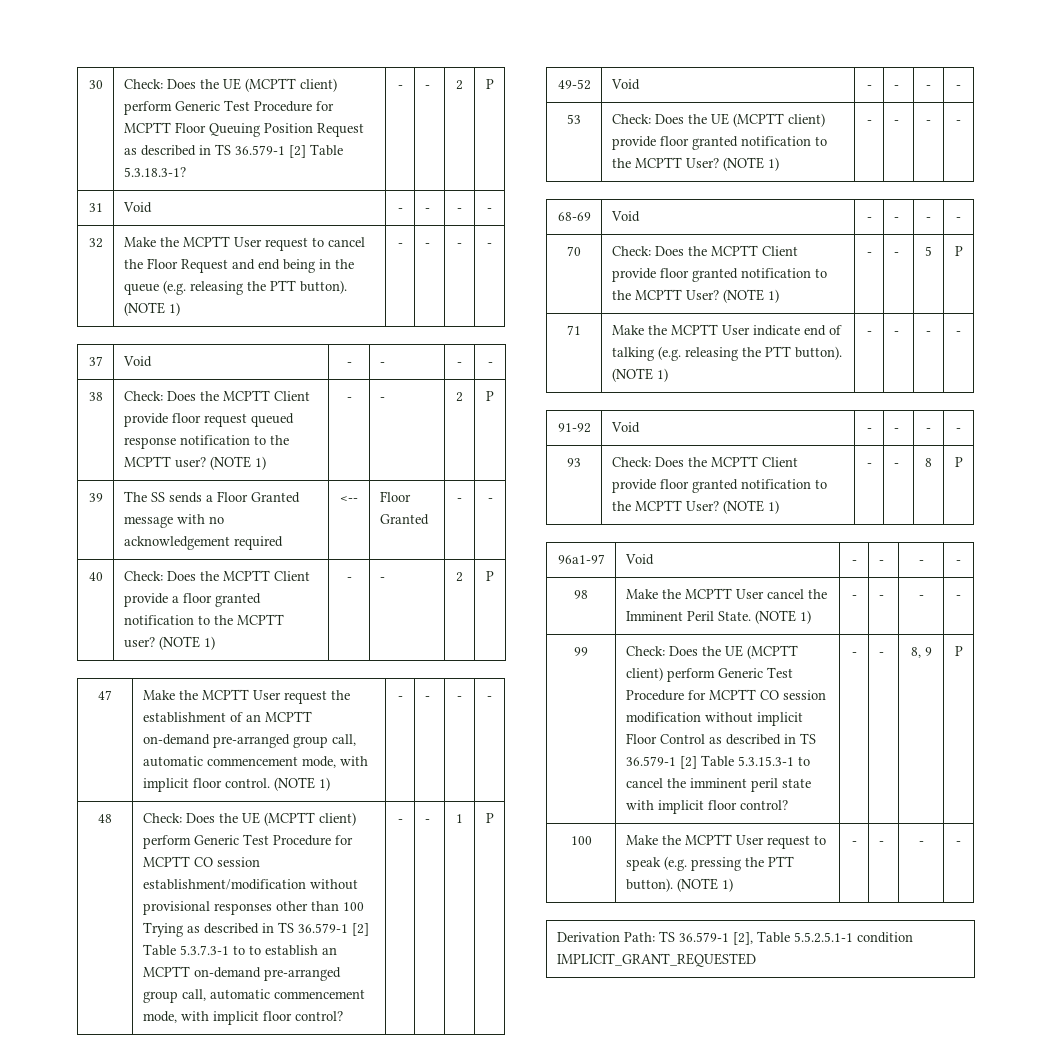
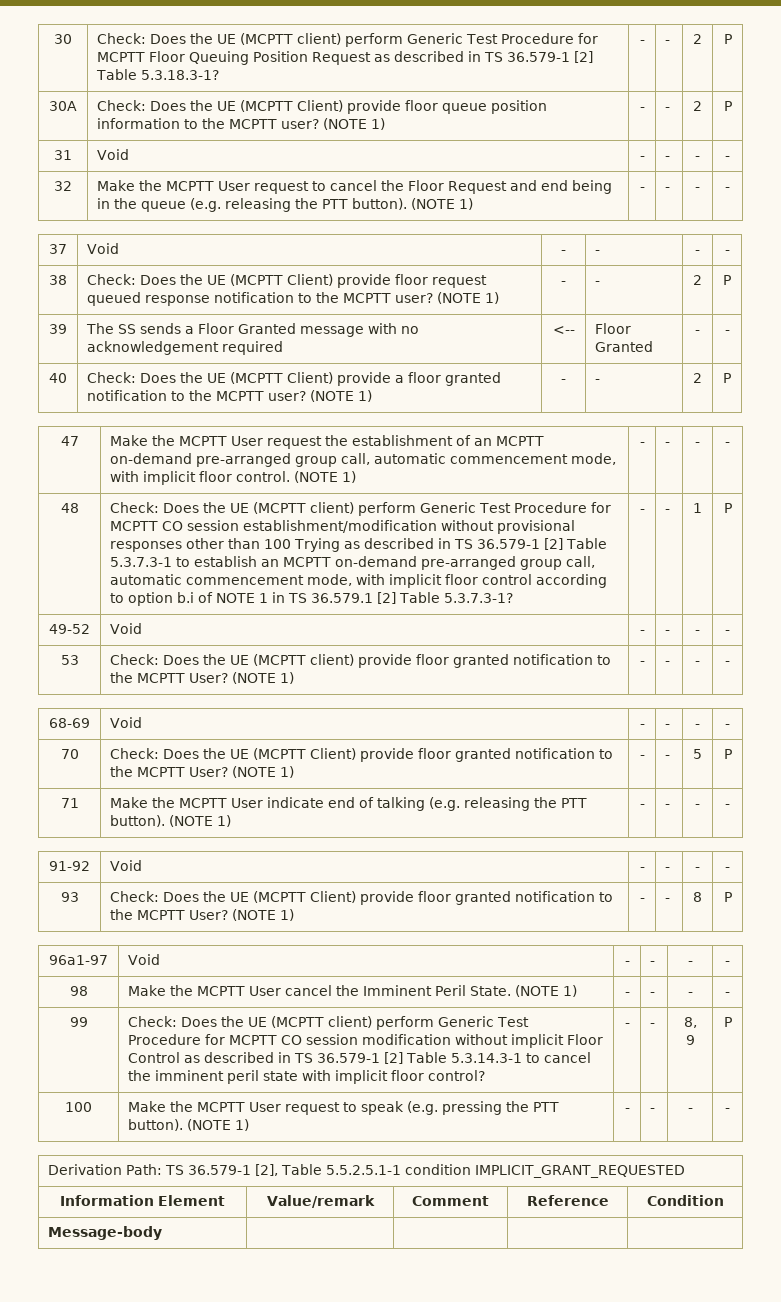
(494, 84) none -> [49,101,77,111] [97,100,548,114] [97,118,386,130] [639,107,645,111] [665,107,671,111] [693,101,702,111] [723,101,732,111] // 30A | Check: Does the UE (MCPTT Client) provide floor queue position information to the MCPTT user? (NOTE 1) | - | - | 2 | P
[222,390,310,401] MCPTT Client -> [207,274,334,286] UE (MCPTT Client)
[222,570,310,581] MCPTT Client -> [207,372,334,384] UE (MCPTT Client)
[248,945,261,955] to -> (191, 562) none
[294,1011,343,1021] control? -> [482,574,608,588] [110,592,514,606] control according to option b.i of NOTE 1 in TS 36.579.1 [2] Table 5.3.7.3-1?
[710,245,798,256] MCPTT Client -> [230,748,357,760] UE (MCPTT Client)
[710,456,798,467] MCPTT Client -> [230,891,357,903] UE (MCPTT Client)
[737,756,794,766] 5.3.15.3-1 -> [451,1053,523,1063] 5.3.14.3-1
(756, 960) none -> [60,1195,225,1206] [266,1195,375,1208] [412,1196,489,1206] [526,1195,609,1206] [646,1195,724,1206] [48,1226,163,1240] // Information Element | Value/remark | Comment | Reference | Condition // Message-body | | | |

